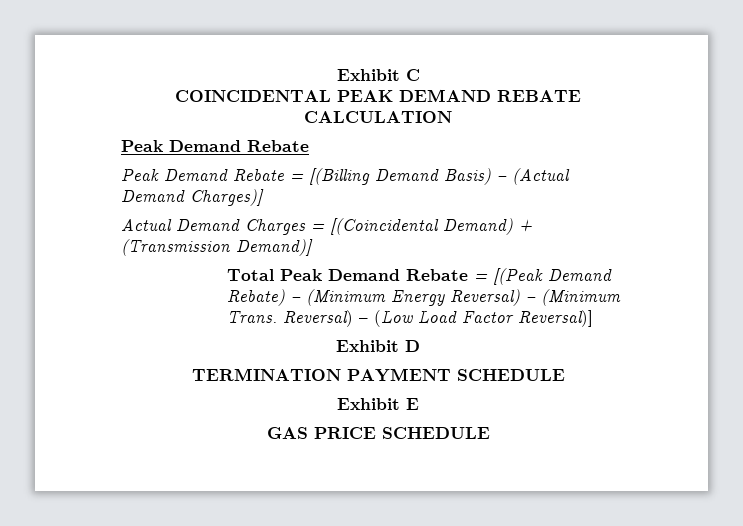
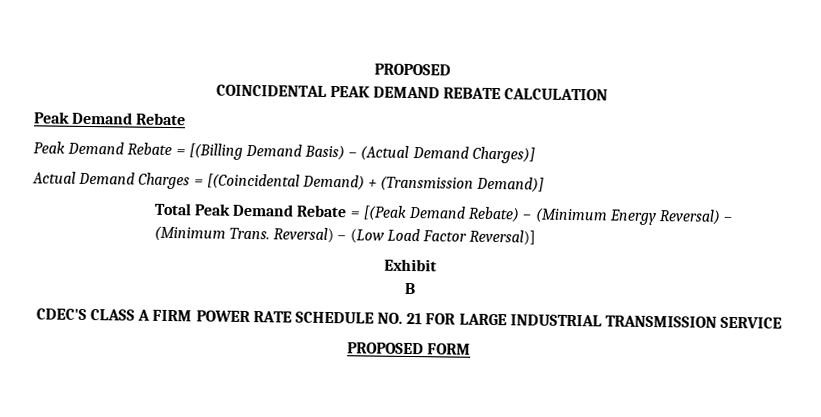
[336,69,420,81] Exhibit C -> [373,63,451,76] PROPOSED
[405,340,420,352] [191,368,565,382] [337,398,419,410] [266,427,490,439] D // TERMINATION PAYMENT SCHEDULE // Exhibit E // GAS PRICE SCHEDULE -> [403,282,416,295] [35,308,783,329] [346,342,472,355] // B // CDEC'S CLASS A FIRM POWER RATE SCHEDULE NO. 21 FOR LARGE INDUSTRIAL TRANSMISSION SERVICE // PROPOSED FORM

